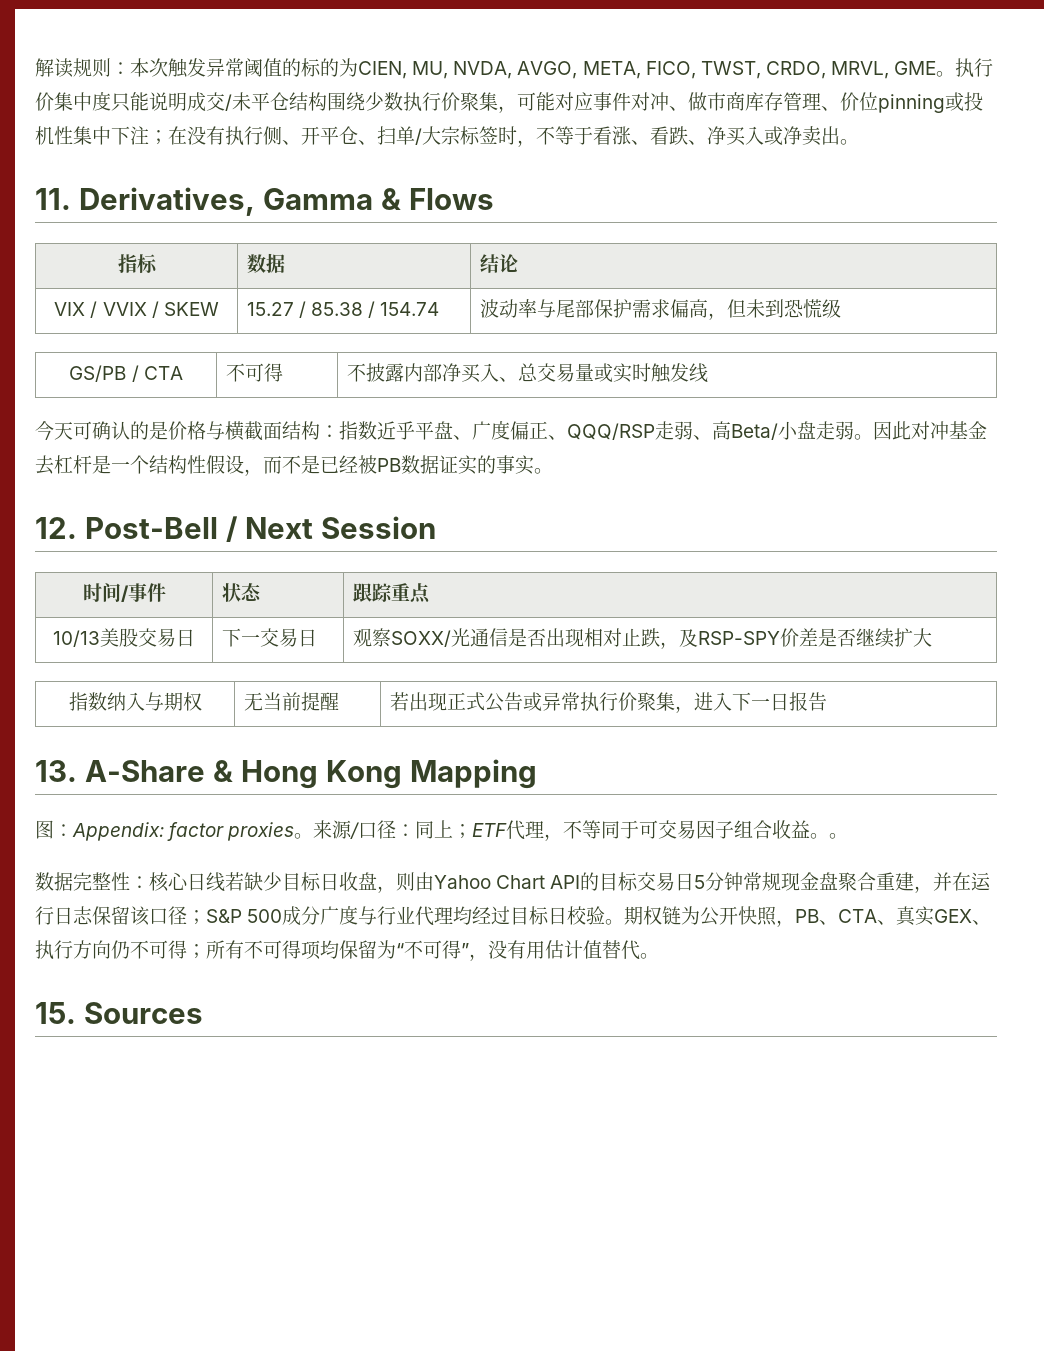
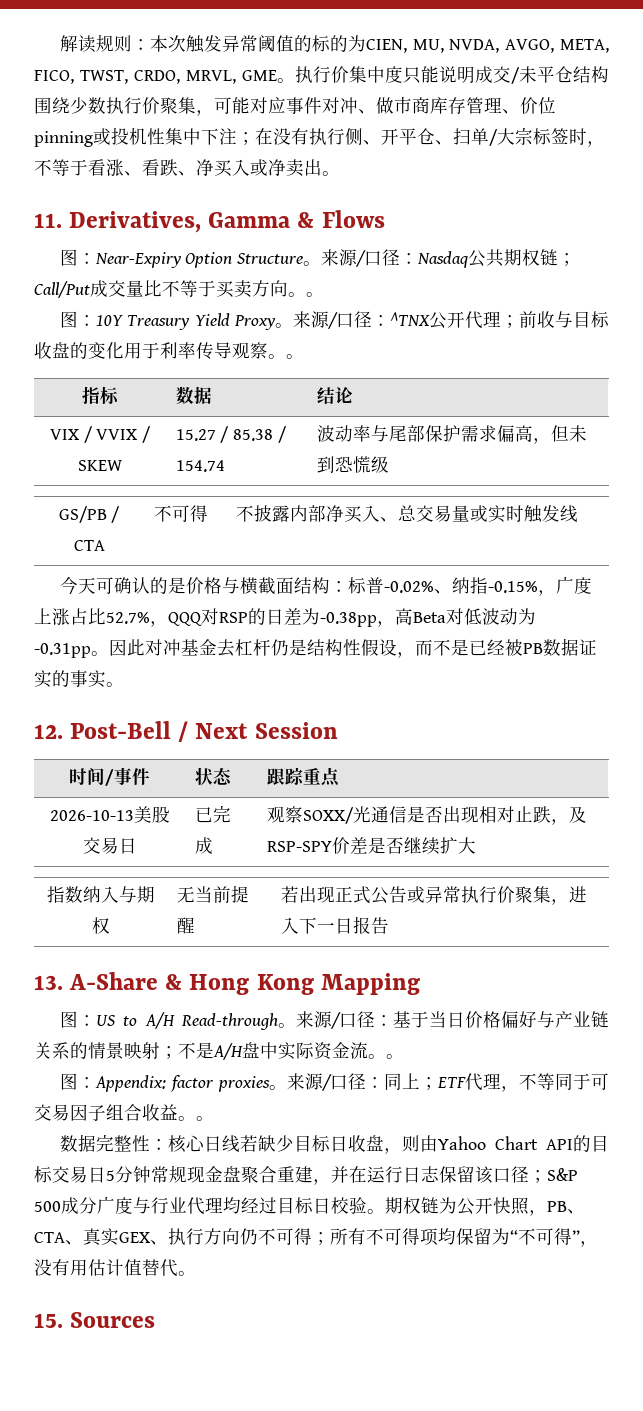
(494, 199) none -> [59,249,577,268] [34,280,324,298] [59,311,609,330] [34,342,304,360] // 图：Near-Expiry Option Structure。来源/口径：Nasdaq公共期权链；Call/Put成交量比不等于买卖方向。。 // 图：10Y Treasury Yield Proxy。来源/口径：^TNX公开代理；前收与目标收盘的变化用于利率传导观察。。
[339,421,854,440] 指数近乎平盘、广度偏正、QQQ/RSP走弱、高Beta/小盘走弱 -> [347,576,592,596] [34,608,536,627] [34,643,91,658] 标普-0.02%、纳指-0.15%，广度上涨占比52.7%，QQQ对RSP的日差为-0.38pp，高Beta对低波动为-0.31pp
[92,455,149,474] 是一个 -> [271,639,307,656] 仍是
[52,630,100,647] 10/13 -> [49,810,134,821] 2026-10-13
[221,628,317,647] 下一交易日 -> [194,805,231,823] [194,837,213,854] 已完成
(537, 774) none -> [59,1011,609,1030] [34,1042,404,1060] // 图：US to A/H Read-through。来源/口径：基于当日价格偏好与产业链关系的情景映射；不是A/H盘中实际资金流。。

